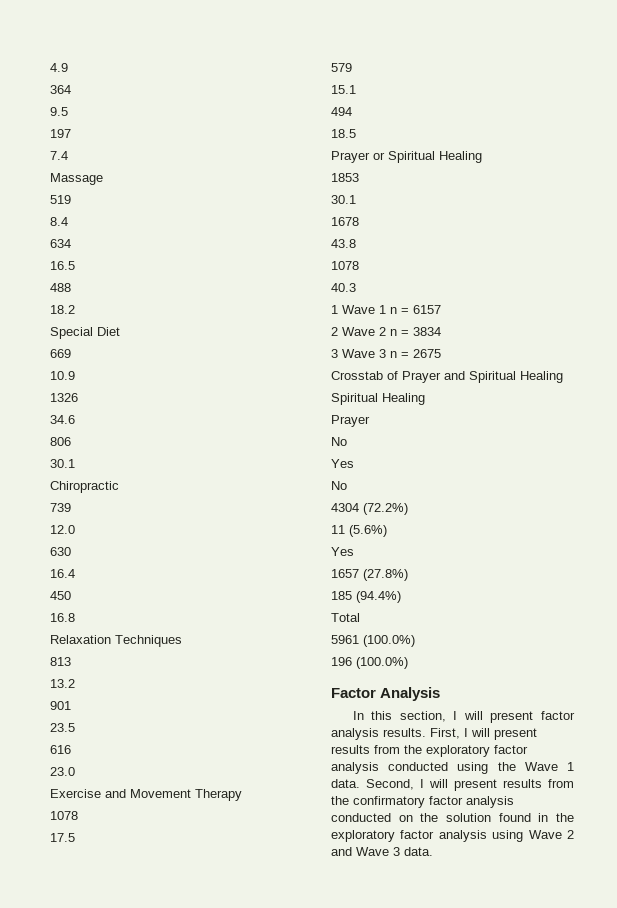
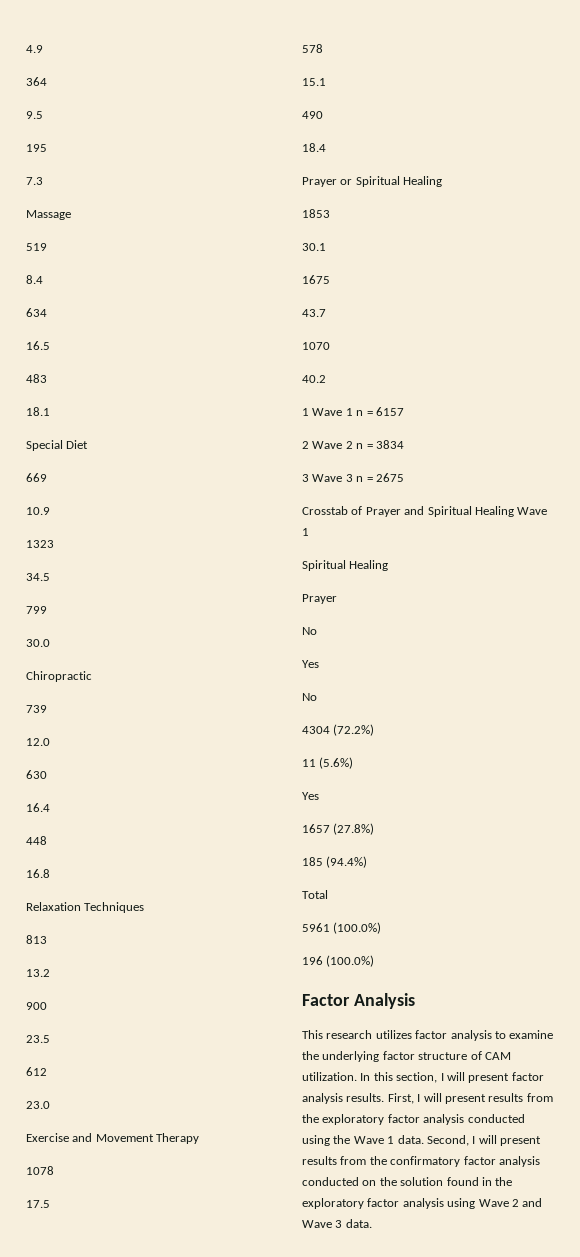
[50,129,71,138] [50,151,68,160] 197 // 7.4 -> [26,144,47,152] [26,177,43,185] 195 // 7.3
[50,283,71,292] [50,305,75,314] 488 // 18.2 -> [26,374,47,383] [26,407,50,416] 483 // 18.1
[50,393,78,402] [50,415,75,424] [50,437,71,446] [50,459,75,468] 1326 // 34.6 // 806 // 30.1 -> [26,540,54,548] [26,573,50,581] [26,606,47,614] [26,639,50,647] 1323 // 34.5 // 799 // 30.0
[50,591,71,600] 450 -> [26,836,47,845] 448
[50,701,71,710] 901 -> [26,1002,47,1010] 900
[50,745,71,754] 616 -> [26,1067,47,1076] 612
[331,63,352,72] 579 -> [302,44,323,53] 578
[331,107,352,116] [331,129,356,138] 494 // 18.5 -> [302,111,323,119] [302,143,326,152] 490 // 18.4
[331,217,359,226] [331,239,356,248] [331,261,359,270] [331,283,356,292] 1678 // 43.8 // 1078 // 40.3 -> [302,275,330,284] [302,309,326,317] [302,342,330,350] [302,375,326,383] 1675 // 43.7 // 1070 // 40.2
(563, 377) none -> [517,507,548,515] [302,528,309,536] Wave 1
(441, 694) none -> [302,1030,554,1041] [302,1051,511,1062] [302,1072,357,1081] This research utilizes factor analysis to examine the underlying factor structure of CAM utilization.

